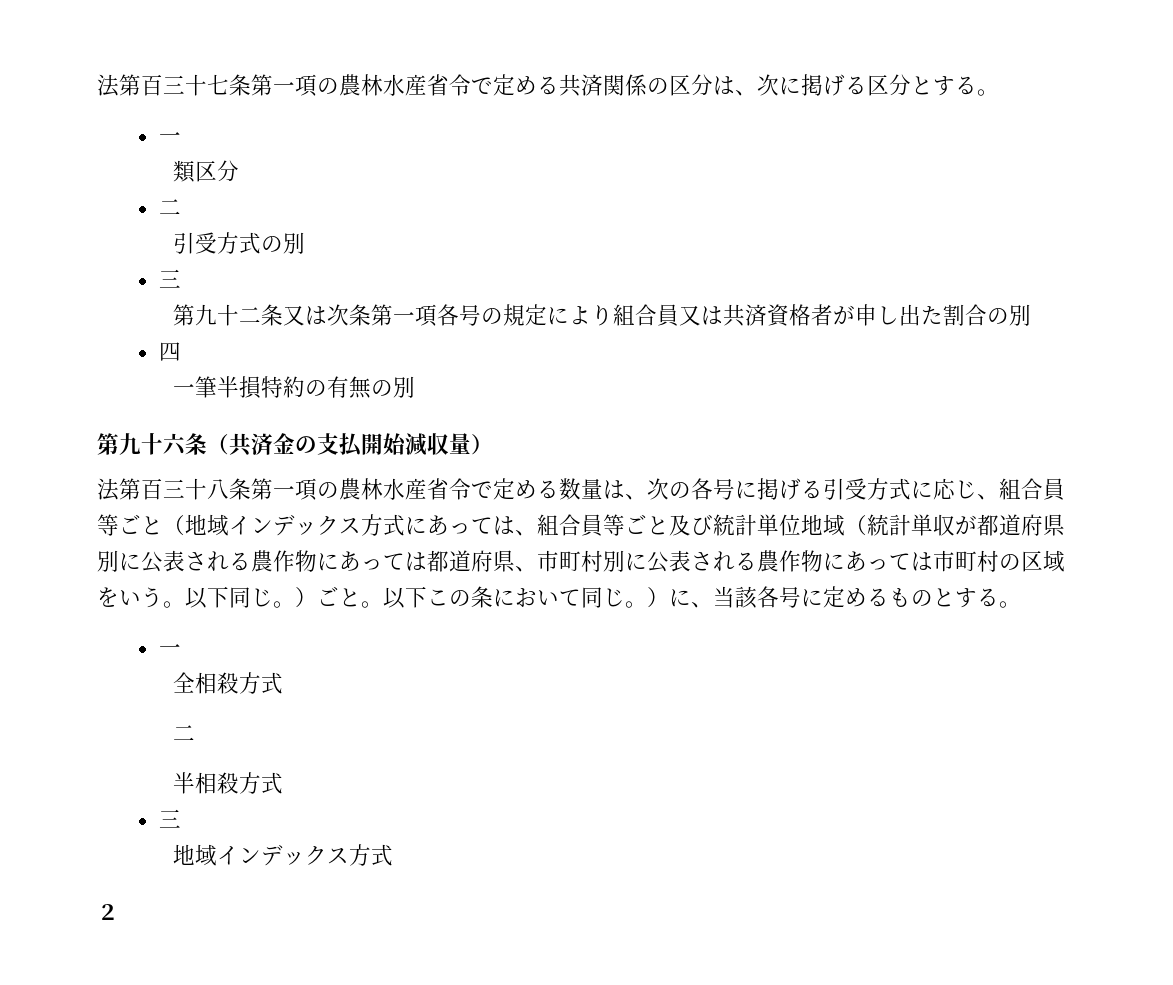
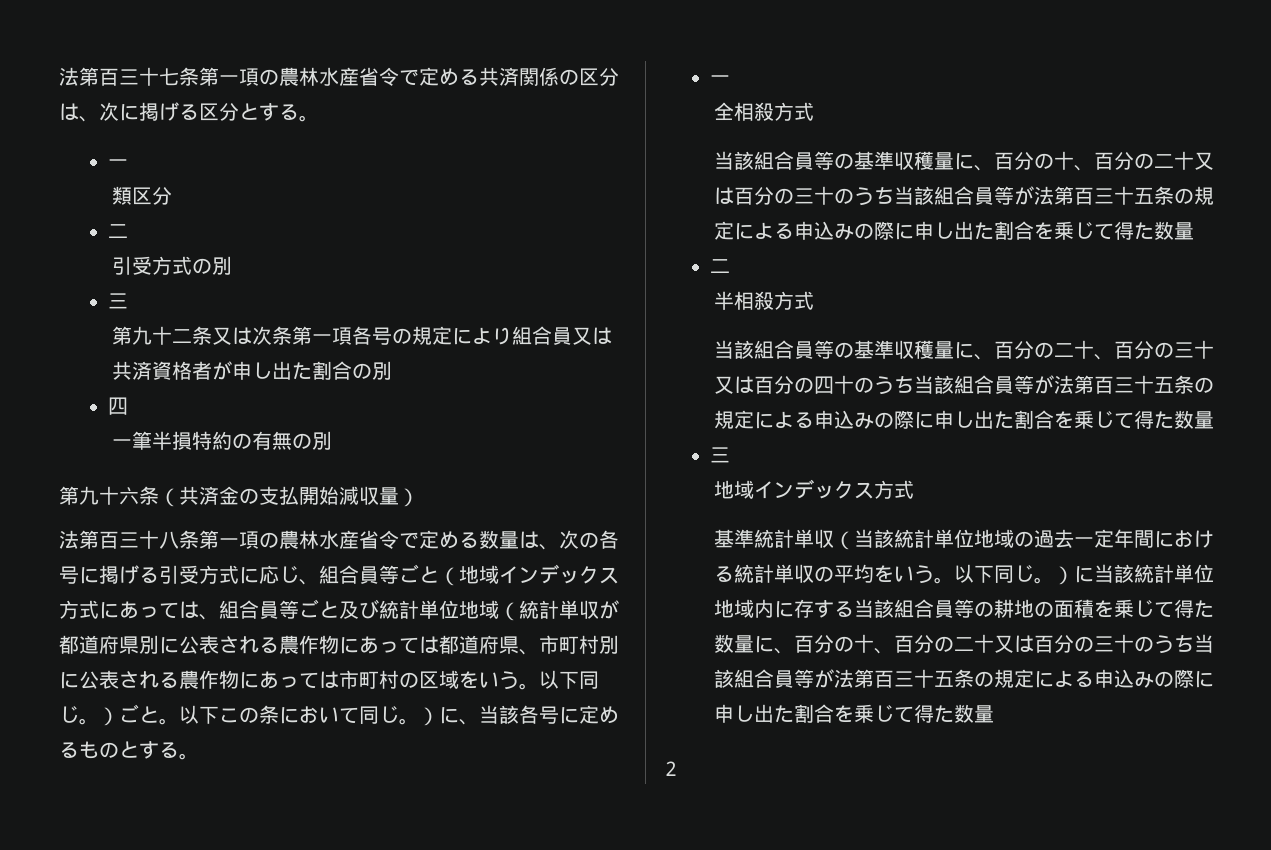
[172,725,195,741] [172,772,283,794] 二 // 半相殺方式 -> [714,151,1215,171] [714,186,1215,206] [714,221,1195,240] [709,259,730,273] [714,291,815,310] [714,340,1215,360] [714,375,1215,395] [714,410,1215,429] 当該組合員等の基準収穫量に、百分の十、百分の二十又は百分の三十のうち当該組合員等が法第百三十五条の規定による申込みの際に申し出た割合を乗じて得た数量 // 二 // 半相殺方式 // 当該組合員等の基準収穫量に、百分の二十、百分の三十又は百分の四十のうち当該組合員等が法第百三十五条の規定による申込みの際に申し出た割合を乗じて得た数量
(393, 855) none -> [714,529,1215,550] [714,564,1215,585] [714,599,1215,618] [714,634,1215,654] [714,669,1215,688] [714,704,995,723] // 基準統計単収（当該統計単位地域の過去一定年間における統計単収の平均をいう。以下同じ。）に当該統計単位地域内に存する当該組合員等の耕地の面積を乗じて得た数量に、百分の十、百分の二十又は百分の三十のうち当該組合員等が法第百三十五条の規定による申込みの際に申し出た割合を乗じて得た数量

